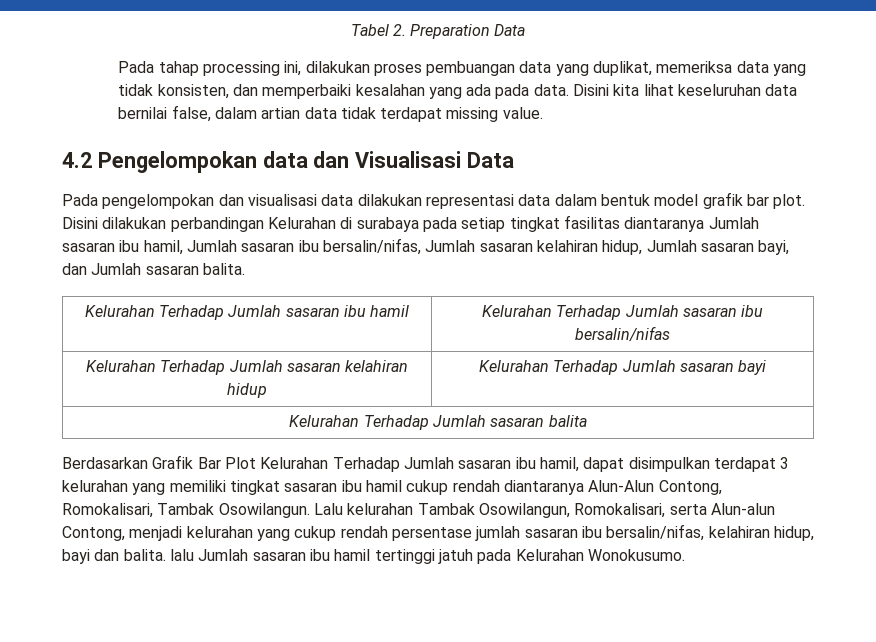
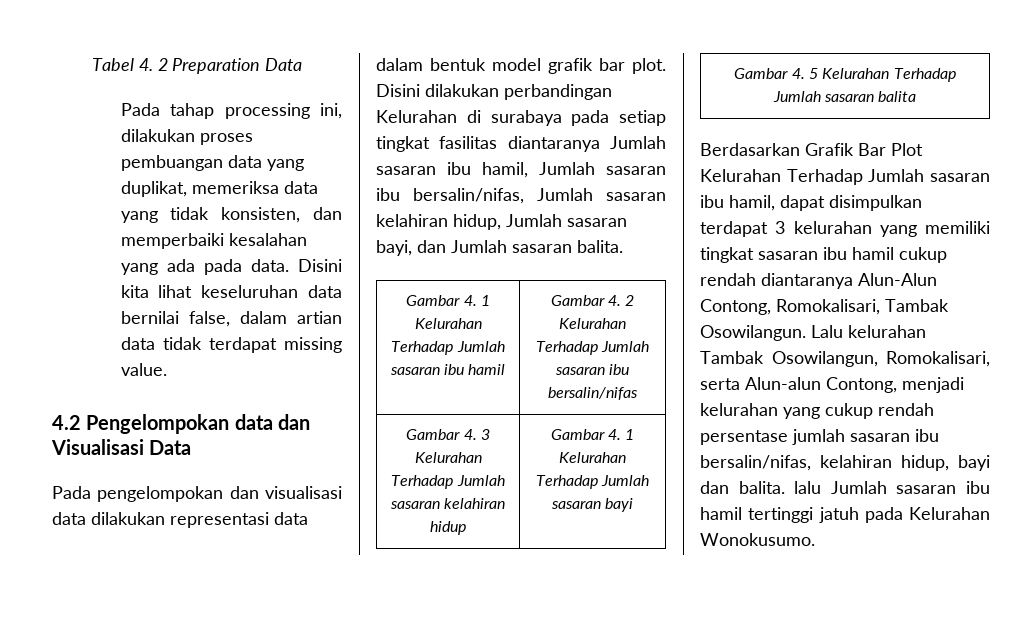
[392,24,406,36] 2. -> [138,58,168,71] 4. 2
(245, 269) none -> [406,295,490,306] Gambar 4. 1
(410, 311) none -> [550,295,635,306] Gambar 4. 2
(670, 333) none -> [406,429,490,440] Gambar 4. 3
(267, 390) none -> [550,429,635,440] Gambar 4. 1
(767, 367) none -> [734,68,818,79] Gambar 4. 5

